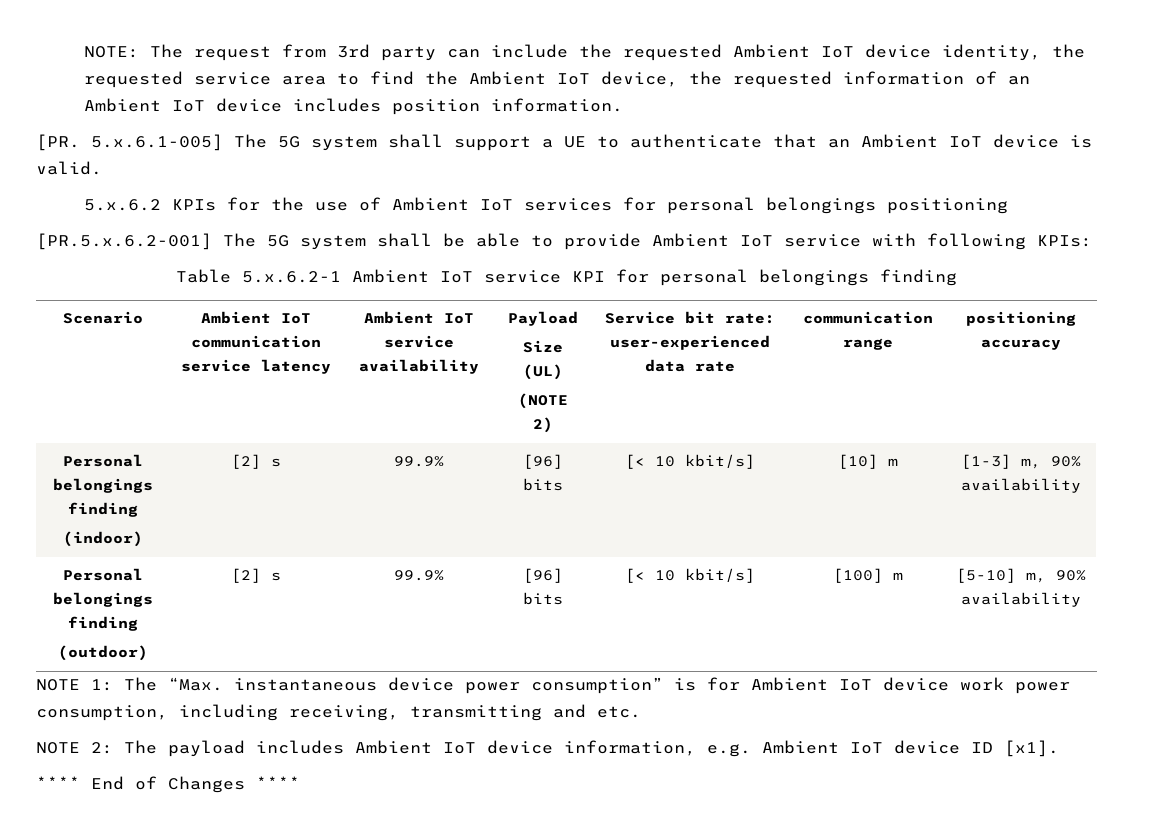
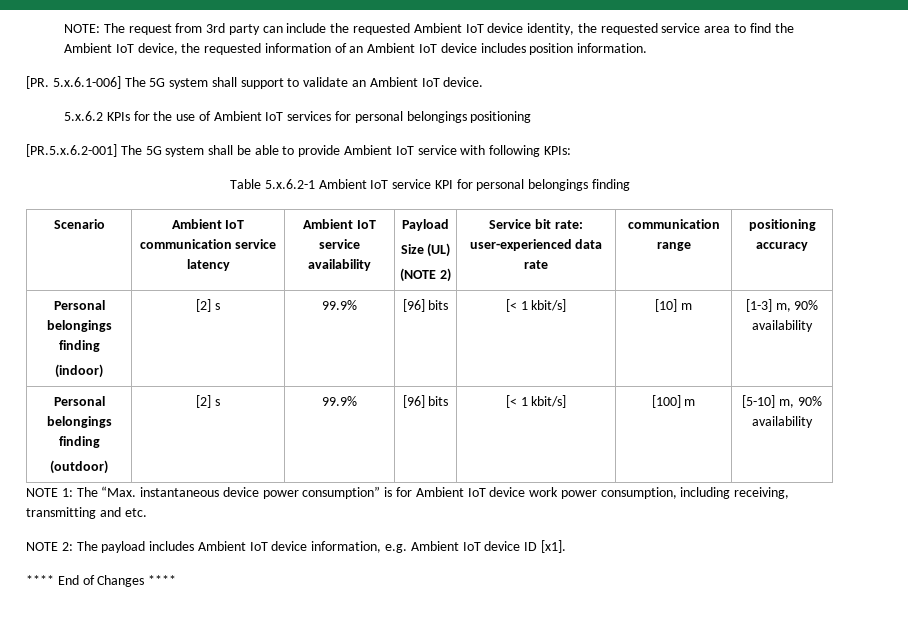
[91,134,223,151] 5.x.6.1-005] -> [52,76,121,89] 5.x.6.1-006]
[542,134,1092,148] [36,161,102,175] a UE to authenticate that an Ambient IoT device is valid. -> [287,77,484,87] to validate an Ambient IoT device.
[654,456,675,467] 10 -> [520,301,528,310] 1
[654,570,675,581] 10 -> [520,397,528,406] 1

